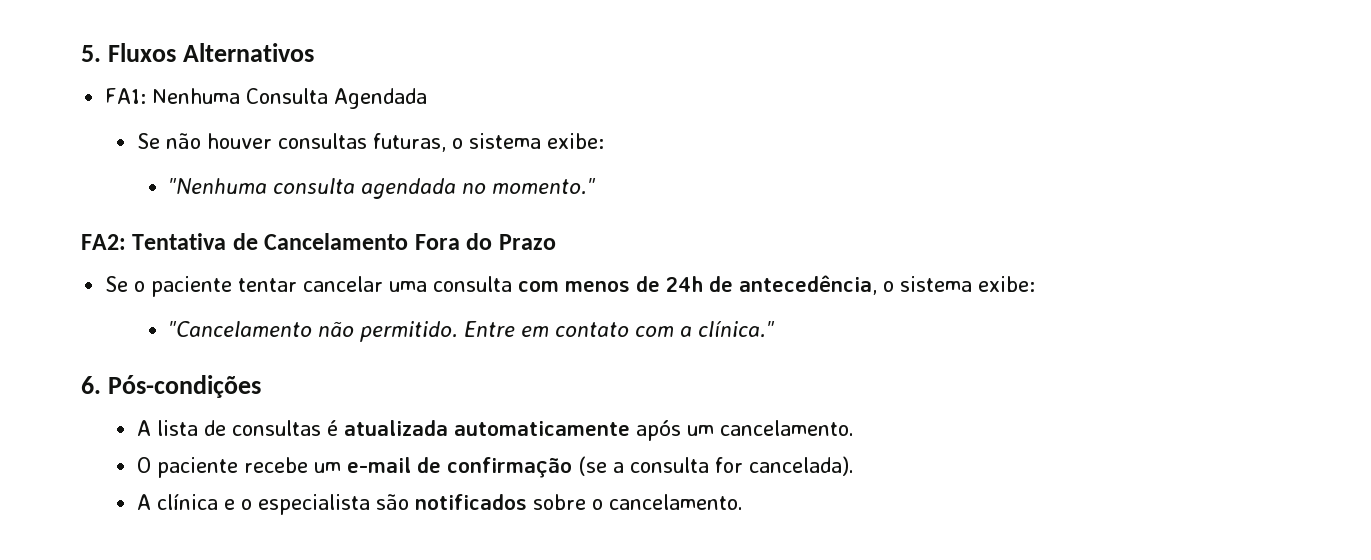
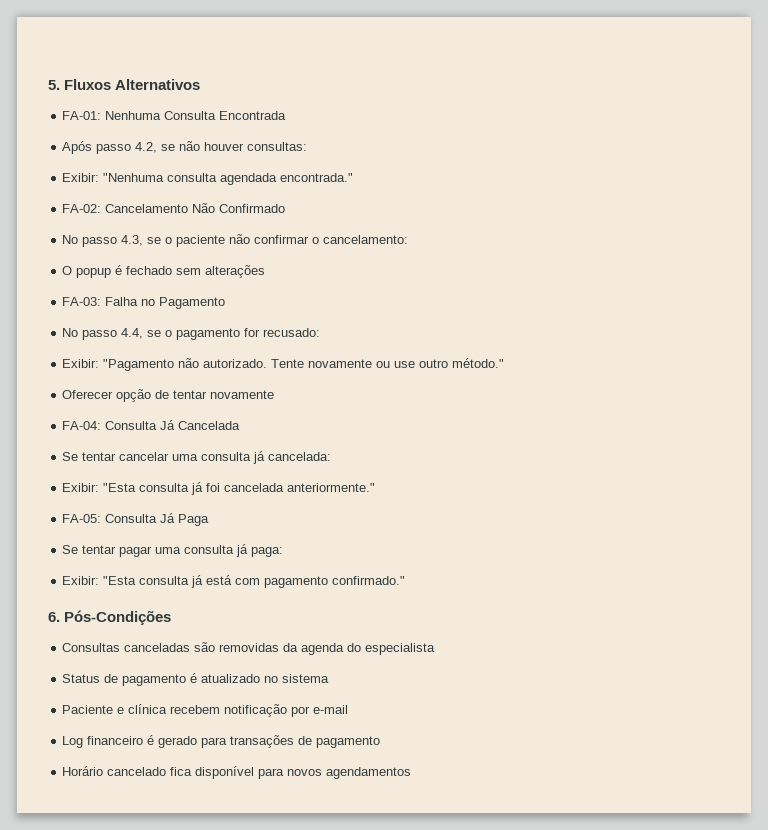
[105,88,147,104] FA1: -> [62,111,102,120] FA-01:
[334,88,428,109] [136,133,604,152] [168,178,597,199] [81,233,556,250] [105,276,233,297] Agendada // Se não houver consultas futuras, o sistema exibe: // "Nenhuma consulta agendada no momento." // FA2: Tentativa de Cancelamento Fora do Prazo // Se o paciente -> [219,111,287,120] [62,141,308,154] [62,173,354,185] [62,203,286,213] [62,234,409,247] [62,265,266,278] [62,297,226,309] [62,328,321,340] [62,358,505,371] [62,389,275,402] [62,420,241,430] [62,452,79,461] Encontrada // Após passo 4.2, se não houver consultas: // Exibir: "Nenhuma consulta agendada encontrada." // FA-02: Cancelamento Não Confirmado // No passo 4.3, se o paciente não confirmar o cancelamento: // O popup é fechado sem alterações // FA-03: Falha no Pagamento // No passo 4.4, se o pagamento for recusado: // Exibir: "Pagamento não autorizado. Tente novamente ou use outro método." // Oferecer opção de tentar novamente // FA-04: Consulta Já Cancelada // Se
[518,275,1036,295] [168,321,776,342] [81,375,261,398] [136,420,854,441] [136,456,854,478] [136,494,743,515] com menos de 24h de antecedência, o sistema exibe: // "Cancelamento não permitido. Entre em contato com a clínica." // 6. Pós-condições // A lista de consultas é atualizada automaticamente após um cancelamento. // O paciente recebe um e-mail de confirmação (se a consulta for cancelada). // A clínica e o especialista são notificados sobre o cancelamento. -> [253,451,332,464] [62,482,376,495] [62,513,210,526] [62,544,284,557] [62,575,406,588] [48,610,172,625] [62,642,436,655] [62,673,330,686] [62,704,349,717] [62,735,381,748] [62,766,412,779] já cancelada: // Exibir: "Esta consulta já foi cancelada anteriormente." // FA-05: Consulta Já Paga // Se tentar pagar uma consulta já paga: // Exibir: "Esta consulta já está com pagamento confirmado." // 6. Pós-Condições // Consultas canceladas são removidas da agenda do especialista // Status de pagamento é atualizado no sistema // Paciente e clínica recebem notificação por e-mail // Log financeiro é gerado para transações de pagamento // Horário cancelado fica disponível para novos agendamentos

